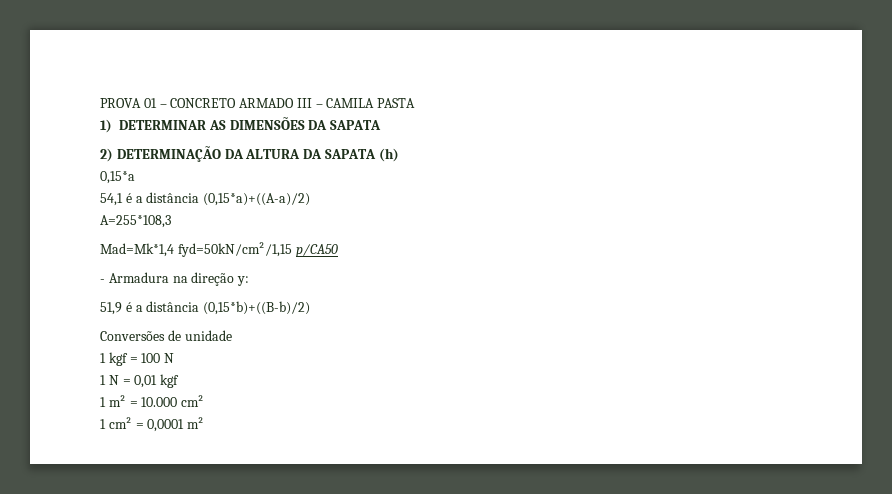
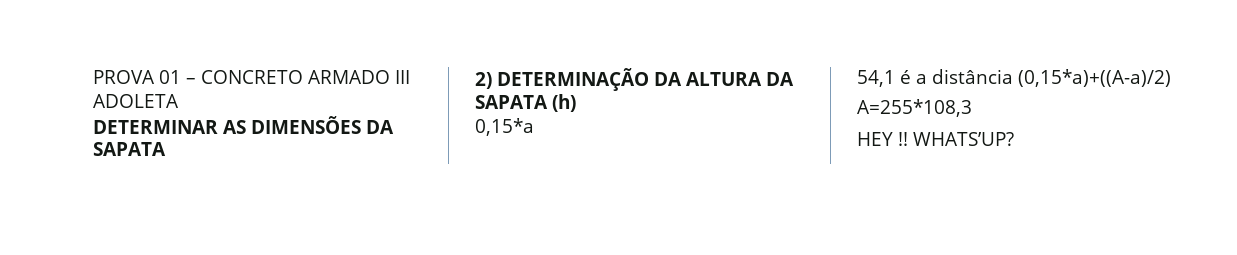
[315,98,416,108] [100,119,112,133] – CAMILA PASTA // 1) -> [93,94,179,108] ADOLETA //
[100,242,338,257] [100,272,250,286] [100,301,311,315] [100,330,232,341] [100,352,175,366] [100,374,180,388] [100,395,205,407] [100,417,205,432] Mad=Mk*1,4 fyd=50kN/cm²/1,15 p/CA50 // - Armadura na direção y: // 51,9 é a distância (0,15*b)+((B-b)/2) // Conversões de unidade // 1 kgf = 100 N // 1 N = 0,01 kgf // 1 m² = 10.000 cm² // 1 cm² = 0,0001 m² -> [857,132,1014,146] HEY !! WHATS’UP?

